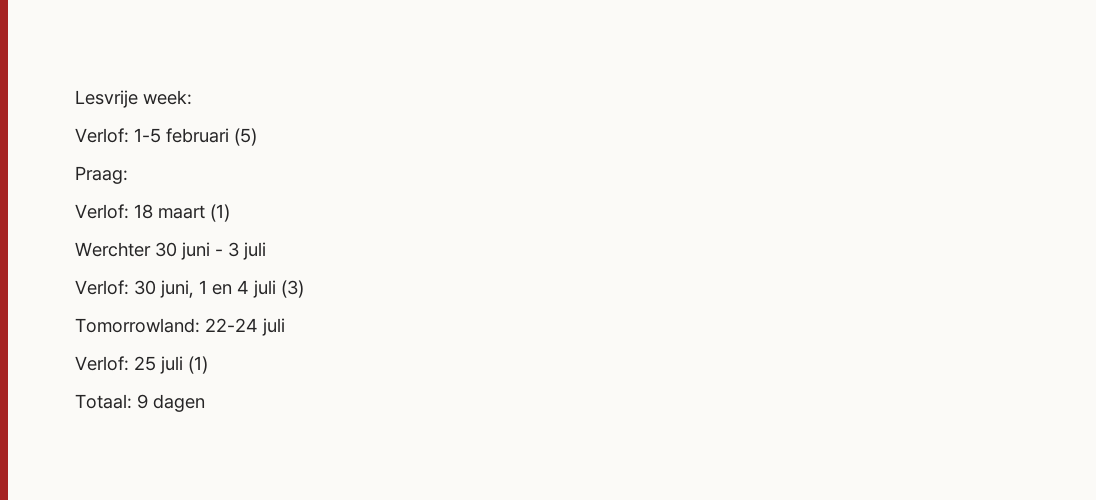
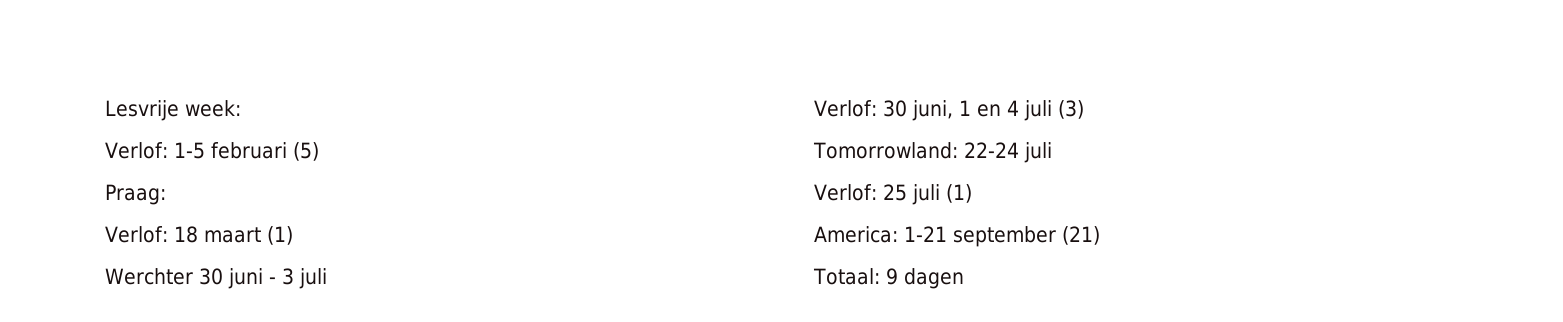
(208, 365) none -> [814,226,1100,247] // America: 1-21 september (21)

